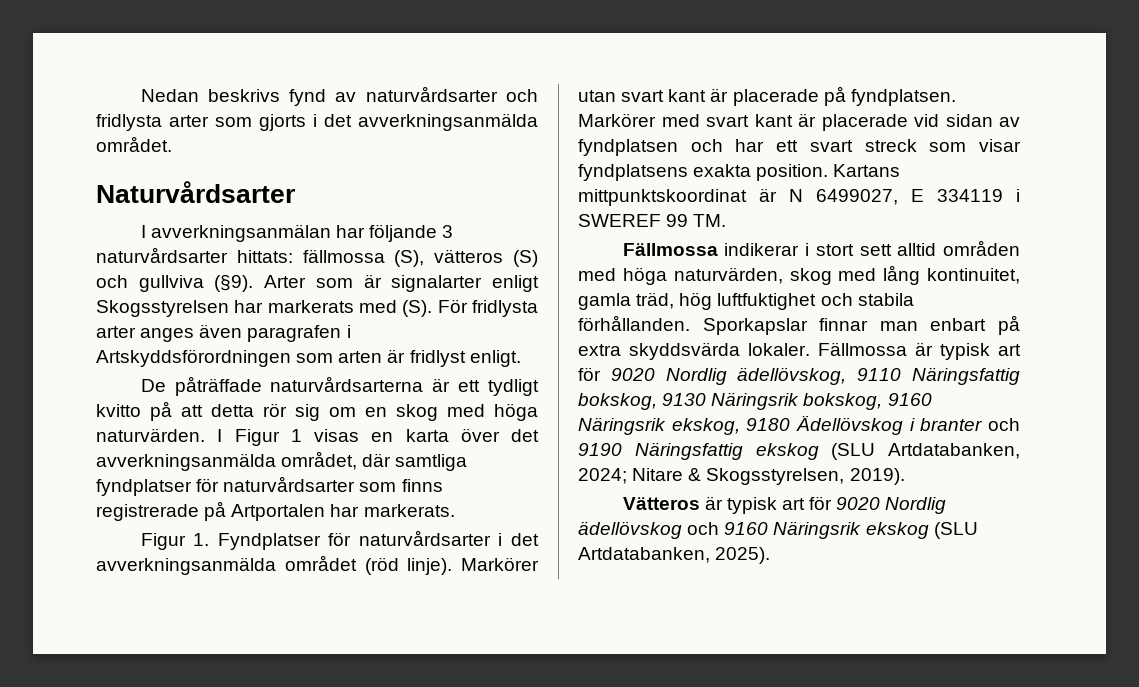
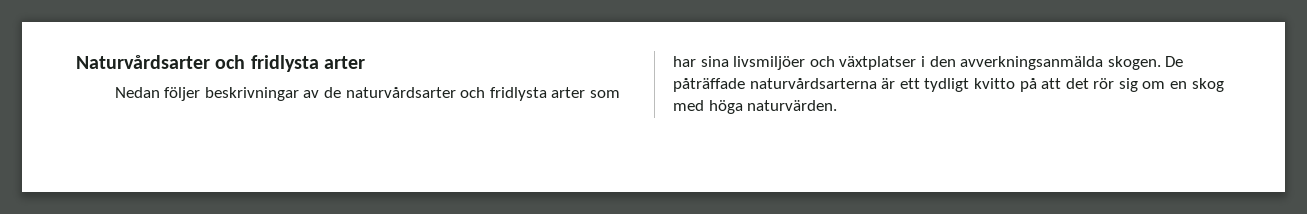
[140,89,357,106] Nedan beskrivs fynd av -> [76,55,365,72] [114,87,342,101] Naturvårdsarter och fridlysta arter // Nedan följer beskrivningar av de
[259,113,538,131] [96,136,172,152] [96,181,295,203] [140,224,454,242] [96,247,538,267] [96,274,539,292] [96,299,538,317] [96,324,351,342] [96,349,521,367] gjorts i det avverkningsanmälda området. // Naturvårdsarter // I avverkningsanmälan har följande 3 naturvårdsarter hittats: fällmossa (S), vätteros (S) och gullviva (§9). Arter som är signalarter enligt Skogsstyrelsen har markerats med (S). För fridlysta arter anges även paragrafen i Artskyddsförordningen som arten är fridlyst enligt. // -> [673,56,1161,70] har sina livsmiljöer och växtplatser i den avverkningsanmälda skogen.
[211,404,254,417] detta -> [1065,78,1089,89] det
[217,428,539,446] [96,451,468,471] [96,476,443,496] [96,501,455,521] [140,530,539,550] [96,555,539,575] [578,86,956,106] [578,113,1020,131] [578,139,1021,156] [578,164,901,181] [578,188,1020,206] [578,214,727,227] [622,240,1021,256] [578,265,1020,285] [578,292,914,310] [578,315,1021,335] [578,342,1021,360] [578,367,1020,385] [578,392,932,410] [578,415,1021,435] [578,442,1020,460] [578,468,905,485] [622,496,947,514] [578,521,978,539] [578,547,771,564] I Figur 1 visas en karta över det avverkningsanmälda området, där samtliga fyndplatser för naturvårdsarter som finns registrerade på Artportalen har markerats. // Figur 1. Fyndplatser för naturvårdsarter i det avverkningsanmälda området (röd linje). Markörer utan svart kant är placerade på fyndplatsen. Markörer med svart kant är placerade vid sidan av fyndplatsen och har ett svart streck som visar fyndplatsens exakta position. Kartans mittpunktskoordinat är N 6499027, E 334119 i SWEREF 99 TM. // Fällmossa indikerar i stort sett alltid områden med höga naturvärden, skog med lång kontinuitet, gamla träd, hög luftfuktighet och stabila förhållanden. Sporkapslar finnar man enbart på extra skyddsvärda lokaler. Fällmossa är typisk art för 9020 Nordlig ädellövskog, 9110 Näringsfattig bokskog, 9130 Näringsrik bokskog, 9160 Näringsrik ekskog, 9180 Ädellövskog i branter och 9190 Näringsfattig ekskog (SLU Artdatabanken, 2024; Nitare & Skogsstyrelsen, 2019). // Vätteros är typisk art för 9020 Nordlig ädellövskog och 9160 Näringsrik ekskog (SLU Artdatabanken, 2025). -> (838, 105) none

